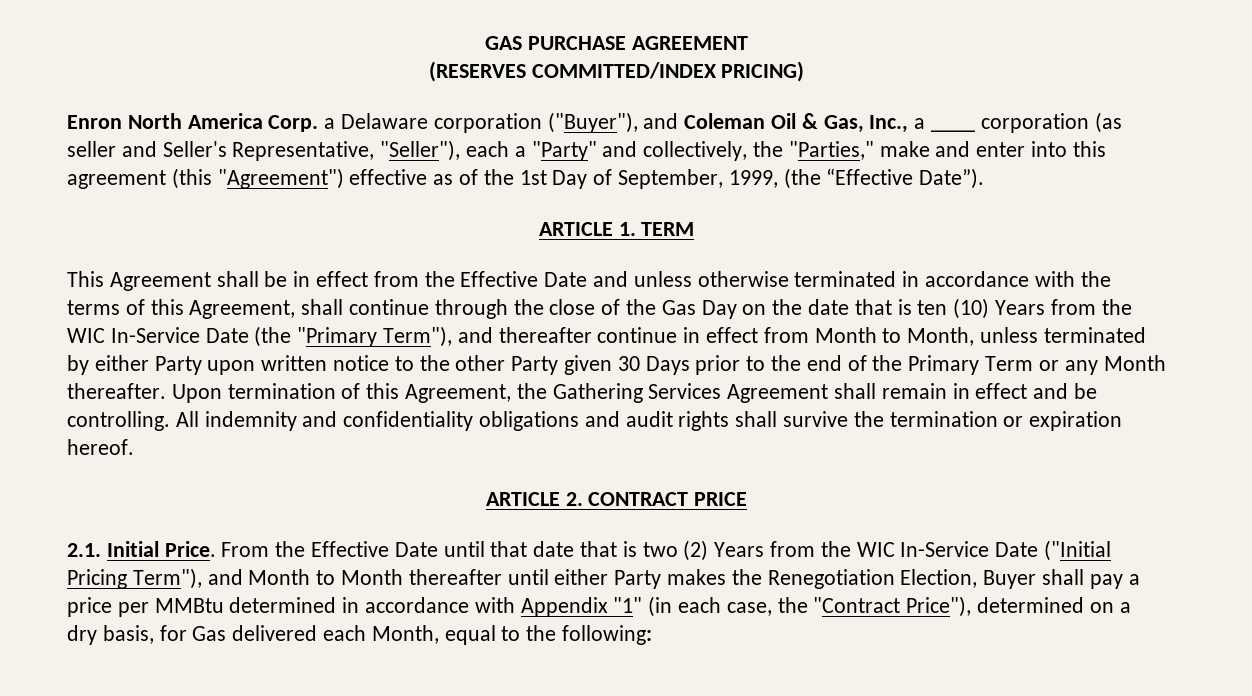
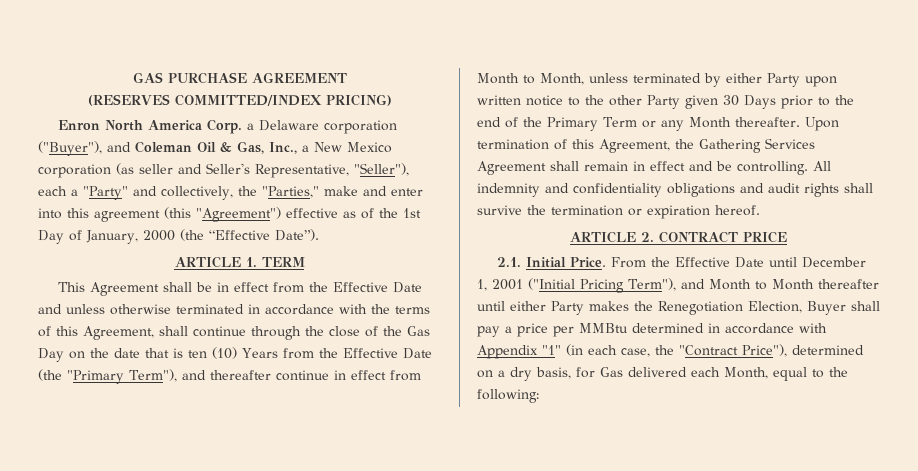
[931,129,976,132] ____ -> [314,142,392,153] New Mexico
[618,169,778,189] September, 1999, -> [86,230,175,244] January, 2000
[67,327,200,343] WIC In-Service -> [342,348,398,358] Effective
[490,540,1039,561] that date that is two (2) Years from the WIC In-Service Date -> [801,257,866,268] [477,279,523,291] December 1, 2001

